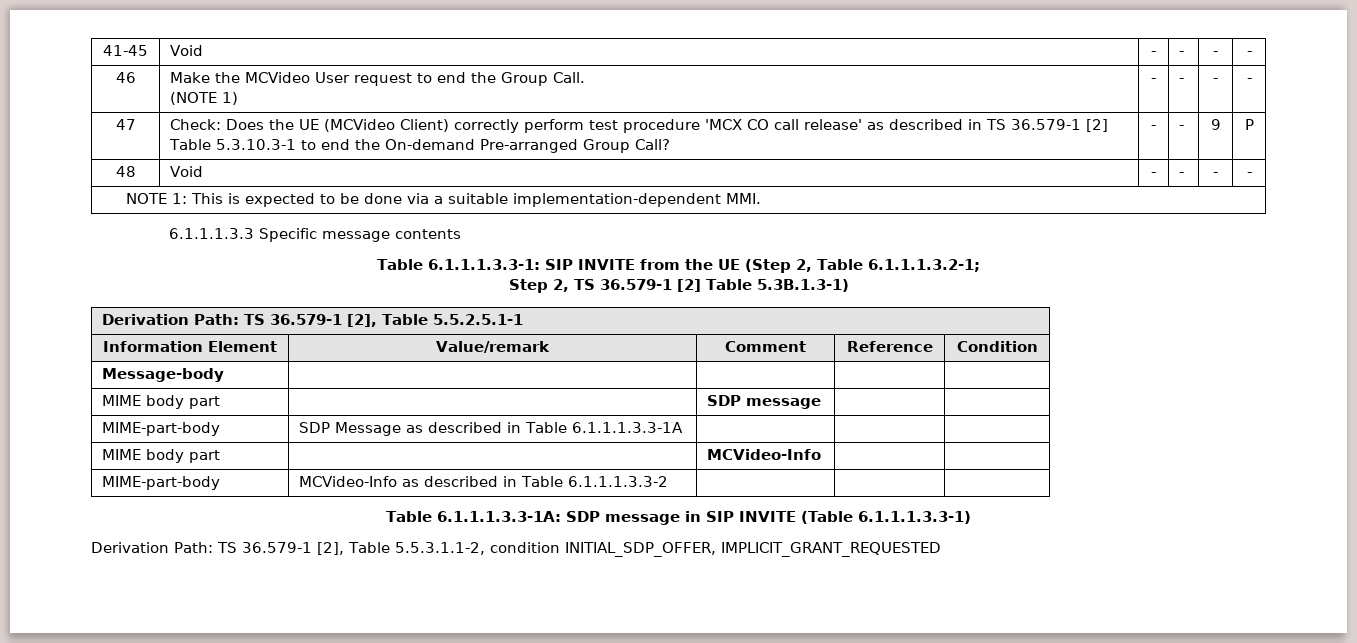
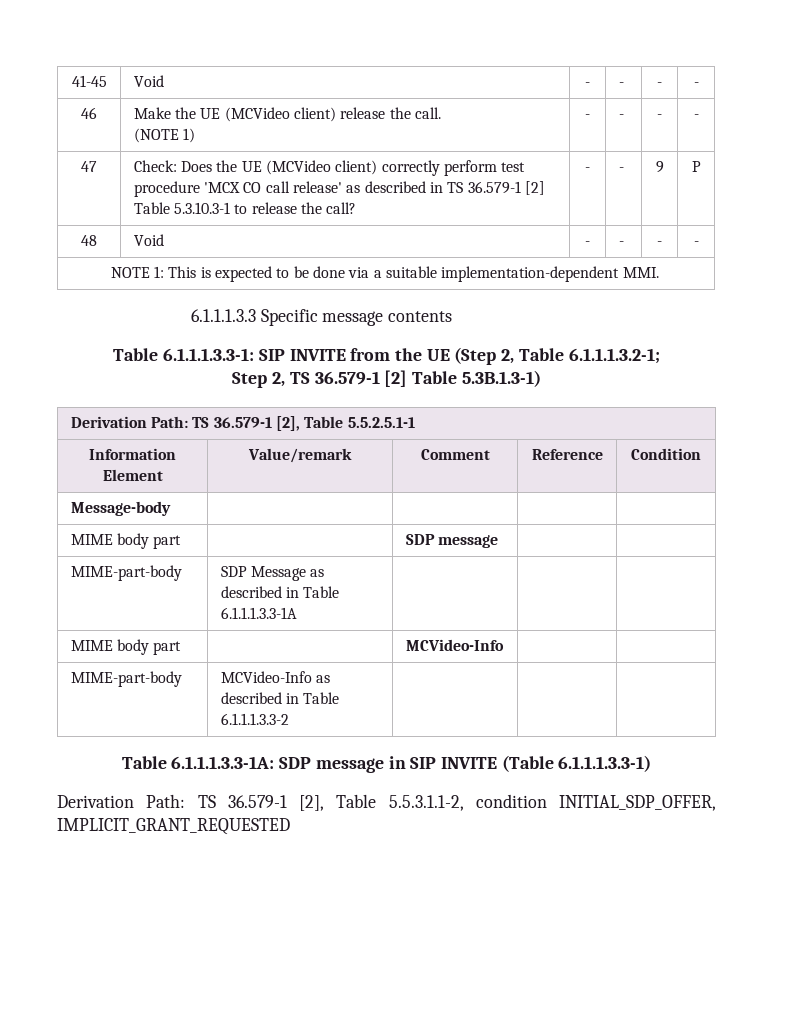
[245,72,586,86] MCVideo User request to end the Group Call. -> [200,107,441,122] UE (MCVideo client) release the call.
[400,119,450,132] Client) -> [335,160,378,175] client)
[321,139,671,153] end the On-demand Pre-arranged Group Call? -> [251,202,357,214] release the call?

